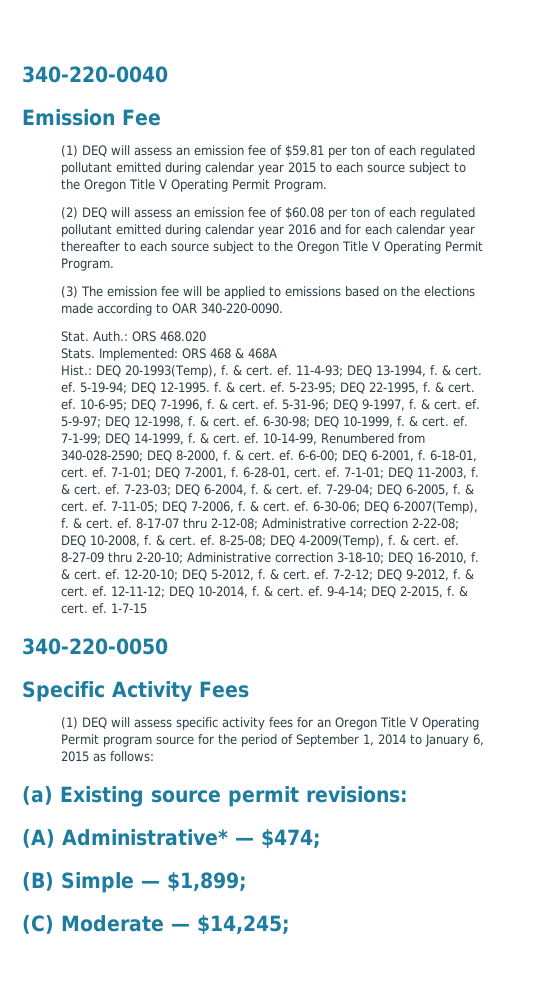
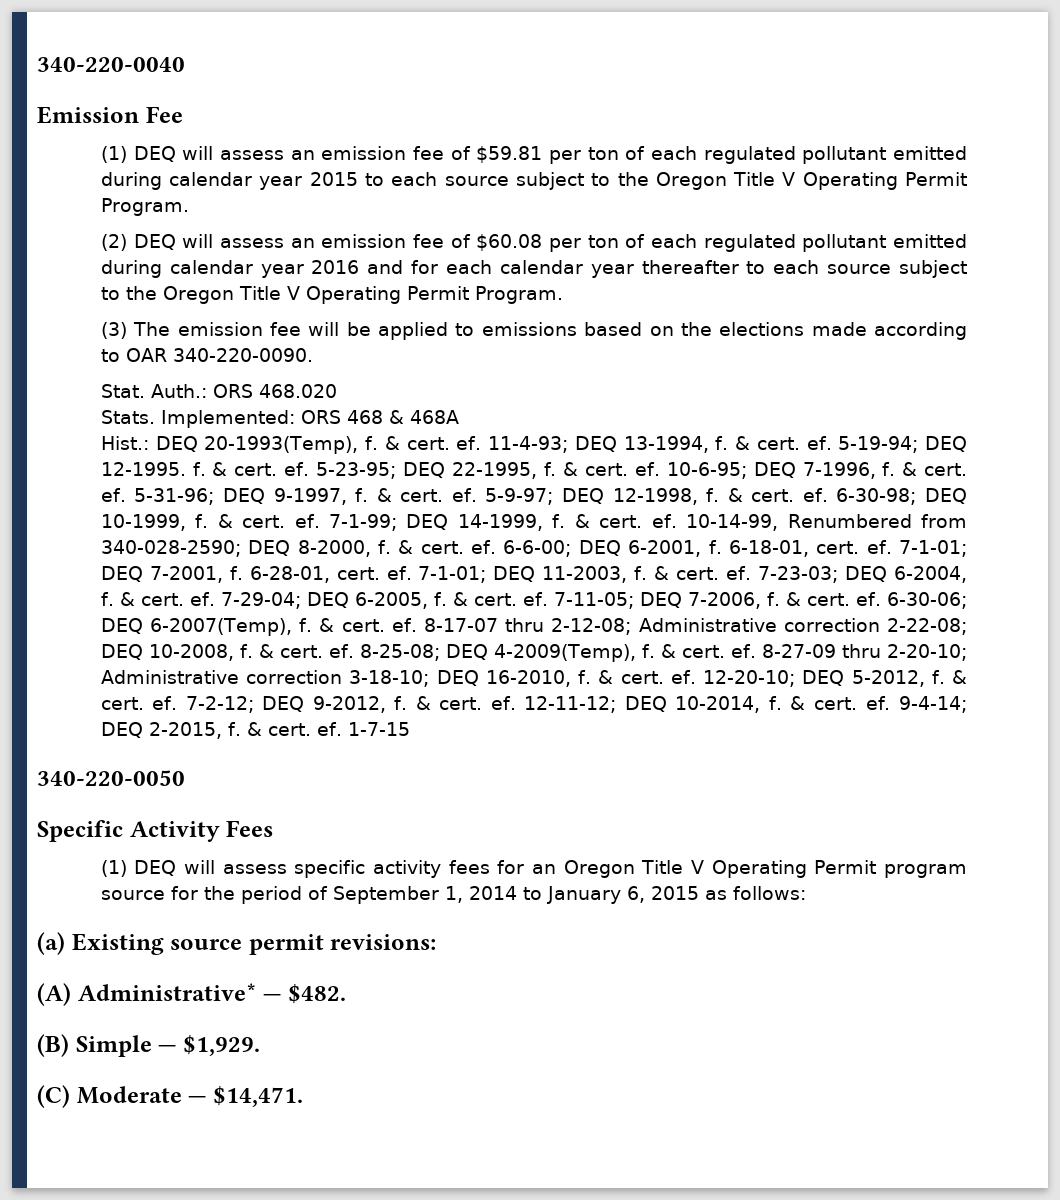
[261,829,321,849] $474; -> [287,983,346,1004] $482.
[167,872,247,892] $1,899; -> [182,1034,260,1056] $1,929.
[197,915,290,935] $14,245; -> [212,1085,303,1107] $14,471.

